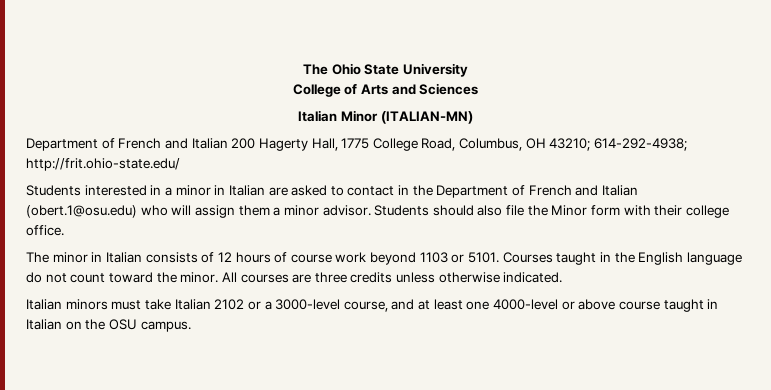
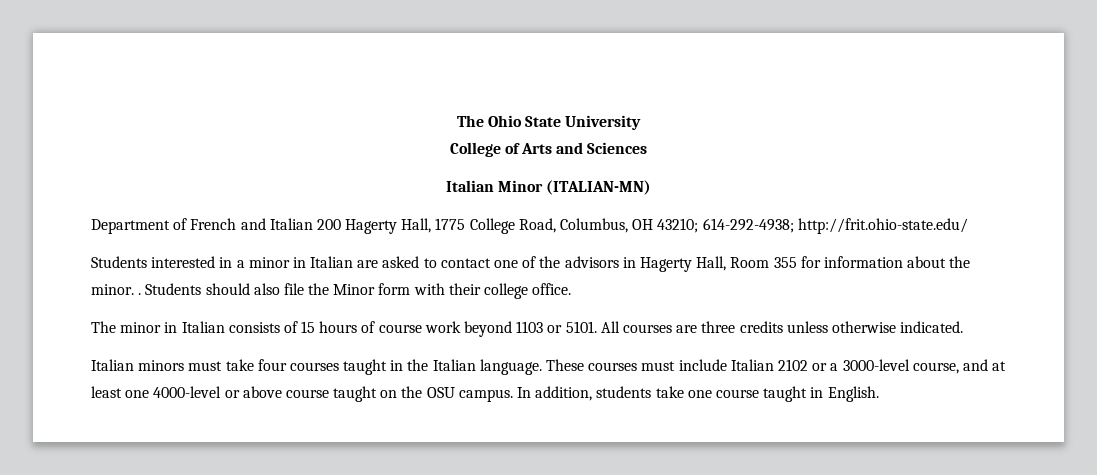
[398,185,638,198] [26,205,371,218] in the Department of French and Italian (obert.1@osu.edu) who will assign them a minor advisor. -> [494,256,971,272] [91,284,142,295] one of the advisors in Hagerty Hall, Room 355 for information about the minor. .
[217,252,232,262] 12 -> [301,321,316,333] 15
[502,252,742,265] [26,272,219,283] Courses taught in the English language do not count toward the minor. -> (597, 327) none
(171, 304) none -> [257,359,727,375] four courses taught in the Italian language. These courses must include
[707,299,719,309] [26,319,62,330] in Italian -> (378, 394) none
(191, 326) none -> [517,386,879,402] In addition, students take one course taught in English.

